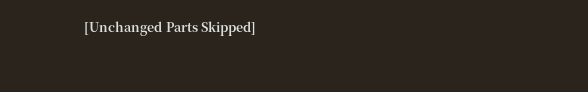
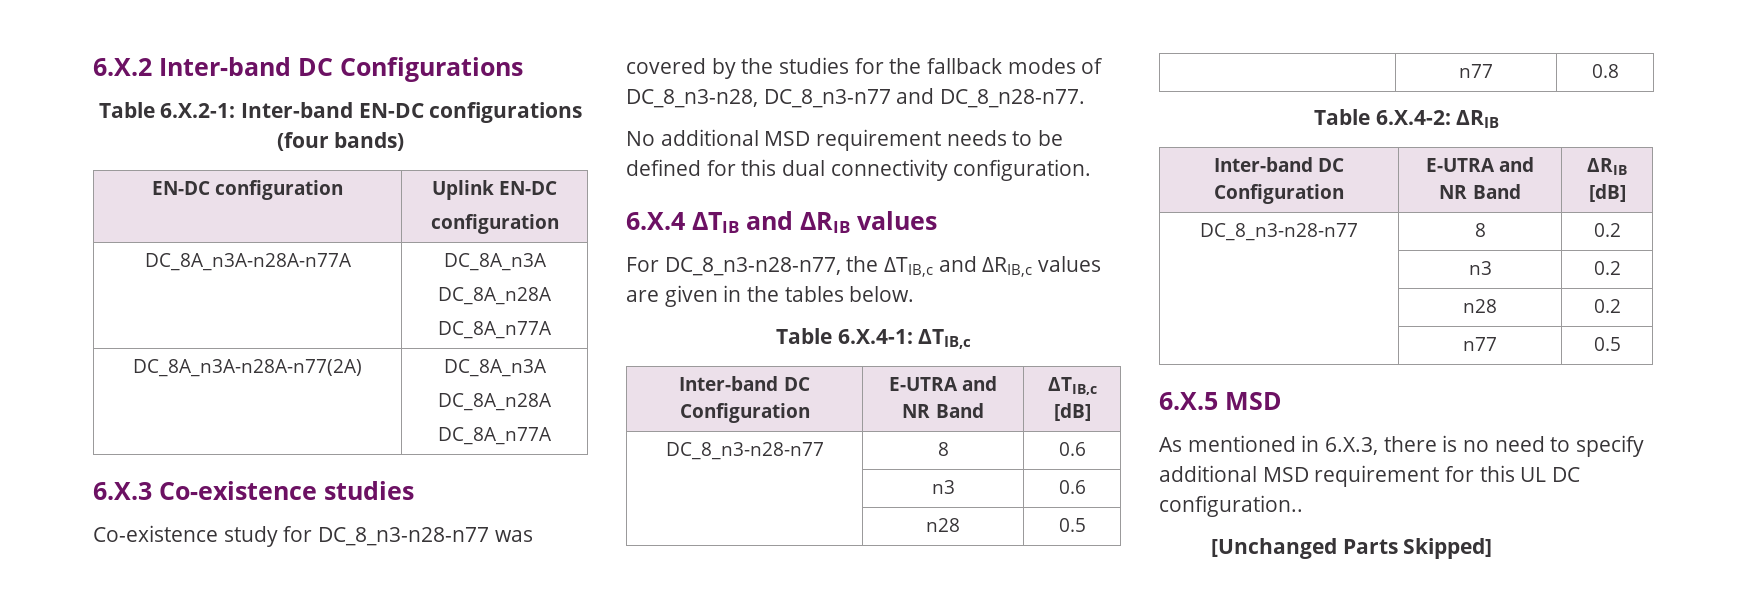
(84, 28) none -> [93,57,523,82] [98,102,583,123] [276,132,405,151] [151,180,344,200] [431,180,558,200] [430,214,559,234] [144,253,352,271] [443,253,547,271] [438,287,552,305] [438,321,552,339] [133,359,362,377] [443,359,547,377] [438,393,552,411] [438,427,552,445] [93,481,414,500] [93,525,533,547] [626,57,1104,79] [626,88,1086,108] [626,129,1064,151] [626,159,1092,181] [626,211,937,233] [626,256,1102,277] [626,285,915,307] [775,328,972,349] [679,376,810,391] [679,403,810,423] [888,376,998,391] [902,403,984,418] [1047,377,1097,395] [1053,403,1091,421] [665,442,824,460] [937,442,949,456] [1058,442,1086,456] [931,480,955,494] [1058,480,1086,494] [926,518,960,532] [1058,518,1086,532] [1459,64,1493,78] [1591,64,1619,78] [1313,109,1500,128] [1213,157,1345,172] [1214,184,1344,204] [1425,157,1535,172] [1439,184,1521,199] [1587,158,1627,175] [1588,184,1626,202] [1200,223,1358,241] [1474,223,1486,237] [1593,223,1621,237] [1468,261,1492,275] [1593,261,1621,275] [1463,299,1497,313] [1593,299,1621,313] [1463,337,1497,351] [1593,337,1621,351] [1159,392,1282,410] [1159,435,1645,457] [1159,465,1581,487] [1159,495,1303,517] 6.X.2 Inter-band DC Configurations // Table 6.X.2-1: Inter-band EN-DC configurations (four bands) // EN-DC configuration | Uplink EN-DC // configuration // DC_8A_n3A-n28A-n77A | DC_8A_n3A // DC_8A_n28A // DC_8A_n77A // DC_8A_n3A-n28A-n77(2A) | DC_8A_n3A // DC_8A_n28A // DC_8A_n77A // 6.X.3 Co-existence studies // Co-existence study for DC_8_n3-n28-n77 was covered by the studies for the fallback modes of DC_8_n3-n28, DC_8_n3-n77 and DC_8_n28-n77. // No additional MSD requirement needs to be defined for this dual connectivity configuration. // 6.X.4 ∆TIB and ∆RIB values // For DC_8_n3-n28-n77, the ΔTIB,c and ΔRIB,c values are given in the tables below. // Table 6.X.4-1: ΔTIB,c // Inter-band DC Configuration | E-UTRA and NR Band | ΔTIB,c [dB] // DC_8_n3-n28-n77 | 8 | 0.6 // | n3 | 0.6 // | n28 | 0.5 // | n77 | 0.8 // Table 6.X.4-2: ΔRIB // Inter-band DC Configuration | E-UTRA and NR Band | ΔRIB [dB] // DC_8_n3-n28-n77 | 8 | 0.2 // | n3 | 0.2 // | n28 | 0.2 // | n77 | 0.5 // 6.X.5 MSD // As mentioned in 6.X.3, there is no need to specify additional MSD requirement for this UL DC configuration.. //

